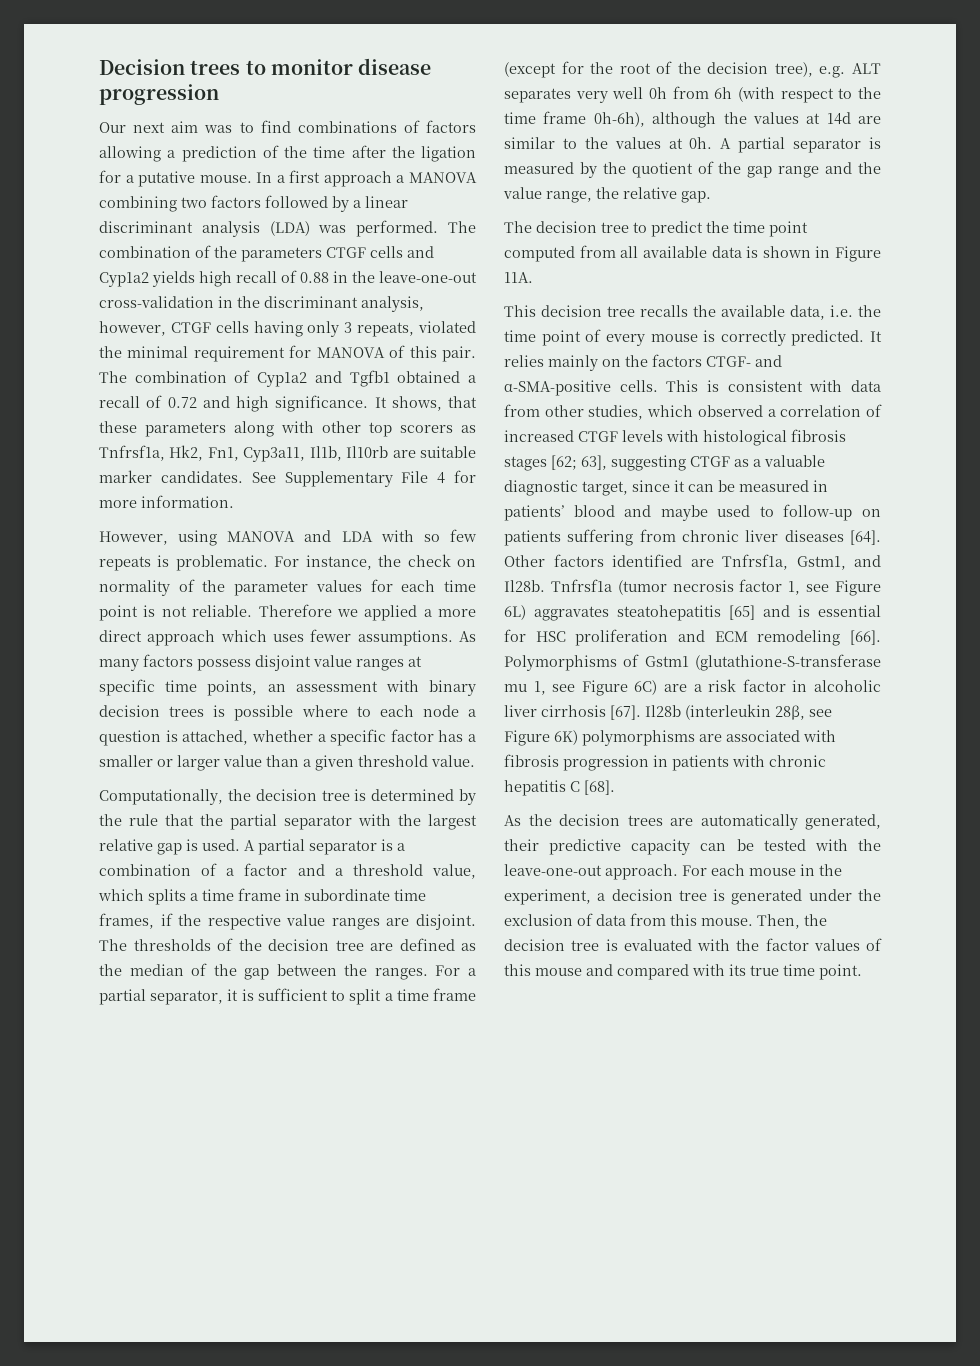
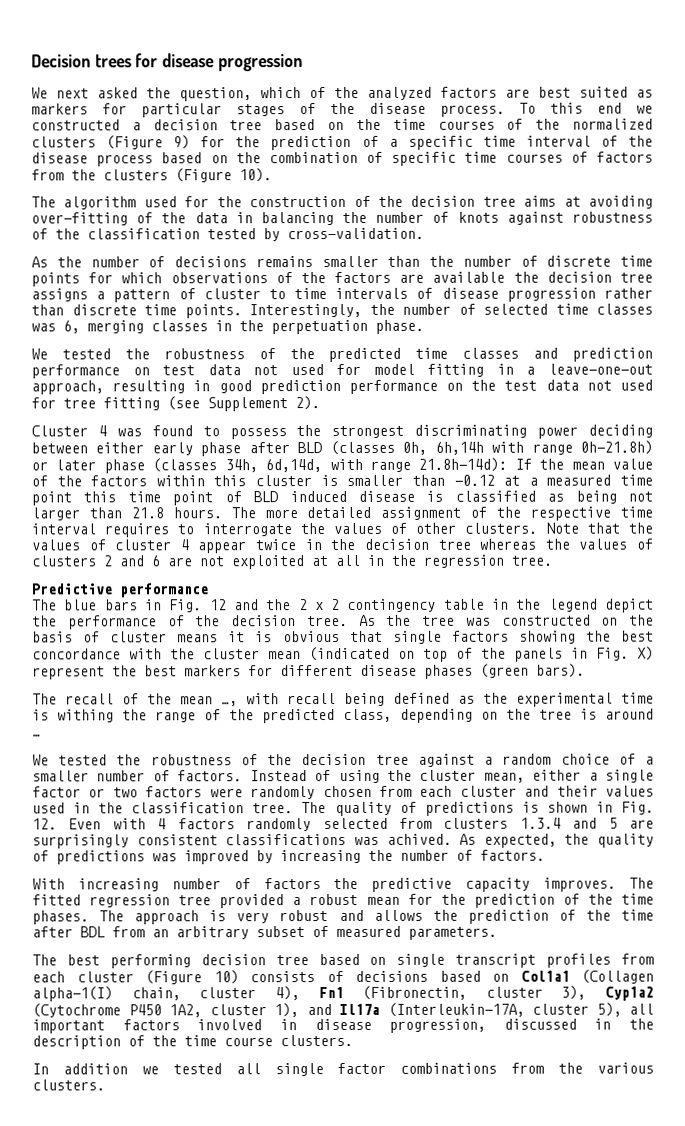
[245,59,353,75] to monitor -> [135,53,159,68] for
[99,120,476,133] [99,146,176,162] Our next aim was to find combinations of factors allowing a -> [31,86,653,102] [31,102,653,118] [31,118,653,131] [31,135,653,151] [31,151,653,167] [31,168,272,183] [31,195,653,210] [31,211,653,226] [31,227,424,242] [31,255,653,268] [31,271,653,287] [31,287,653,303] [31,303,653,319] [31,319,424,335] [31,347,653,363] [31,363,654,379] [31,379,653,395] [31,396,320,412] [31,424,653,440] [31,440,653,457] [31,457,653,474] [31,474,654,487] [31,490,653,506] [31,506,654,521] [31,522,653,538] [31,538,654,554] [31,554,553,570] [32,583,209,598] [32,598,654,613] [32,614,654,630] [32,630,654,644] [32,646,654,662] [32,663,585,680] [32,692,654,707] [32,708,654,724] [32,734,41,737] [32,753,655,767] [32,769,654,784] [32,785,654,800] [32,801,654,817] [32,817,654,832] [32,833,654,849] [32,849,545,865] [32,877,655,892] [32,893,655,909] [32,909,458,925] We next asked the question, which of the analyzed factors are best suited as markers for particular stages of the disease process. To this end we constructed a decision tree based on the time courses of the normalized clusters (Figure 9) for the prediction of a specific time interval of the disease process based on the combination of specific time courses of factors from the clusters (Figure 10). // The algorithm used for the construction of the decision tree aims at avoiding over-fitting of the data in balancing the number of knots against robustness of the classification tested by cross-validation. // As the number of decisions remains smaller than the number of discrete time points for which observations of the factors are available the decision tree assigns a pattern of cluster to time intervals of disease progression rather than discrete time points. Interestingly, the number of selected time classes was 6, merging classes in the perpetuation phase. // We tested the robustness of the predicted time classes and prediction performance on test data not used for model fitting in a leave-one-out approach, resulting in good prediction performance on the test data not used for tree fitting (see Supplement 2). // Cluster 4 was found to possess the strongest discriminating power deciding between either early phase after BLD (classes 0h, 6h,14h with range 0h-21.8h) or later phase (classes 34h, 6d,14d, with range 21.8h-14d): If the mean value of the factors within this cluster is smaller than -0.12 at a measured time point this time point of BLD induced disease is classified as being not larger than 21.8 hours. The more detailed assignment of the respective time interval requires to interrogate the values of other clusters. Note that the values of cluster 4 appear twice in the decision tree whereas the values of clusters 2 and 6 are not exploited at all in the regression tree. // Predictive performance // The blue bars in Fig. 12 and the 2 x 2 contingency table in the legend depict the performance of the decision tree. As the tree was constructed on the basis of cluster means it is obvious that single factors showing the best concordance with the cluster mean (indicated on top of the panels in Fig. X) represent the best markers for different disease phases (green bars). // The recall of the mean …, with recall being defined as the experimental time is withing the range of the predicted class, depending on the tree is around … // We tested the robustness of the decision tree against a random choice of a smaller number of factors. Instead of using the cluster mean, either a single factor or two factors were randomly chosen from each cluster and their values used in the classification tree. The quality of predictions is shown in Fig. 12. Even with 4 factors randomly selected from clusters 1.3.4 and 5 are surprisingly consistent classifications was achived. As expected, the quality of predictions was improved by increasing the number of factors. // With increasing number of factors the predictive capacity improves. The fitted regression tree provided a robust mean for the prediction of the time phases. The approach is very robust and allows the
[391,146,476,162] [99,170,477,187] [99,195,408,212] [99,220,477,237] [99,245,434,262] [99,270,477,287] [99,296,424,312] [99,321,476,337] [99,345,476,362] [99,370,477,387] [99,395,477,412] [99,421,476,437] [99,445,476,462] [99,470,476,487] [99,495,234,508] [99,529,478,546] [99,554,476,571] [99,579,477,596] [99,604,476,621] [99,629,476,646] [99,654,422,671] [99,679,476,696] [99,705,476,721] [99,729,476,746] [99,755,475,771] [99,789,476,805] [99,814,477,830] [99,839,405,855] [99,863,476,879] [98,888,426,905] [99,913,476,930] [99,938,476,951] [99,963,476,980] [99,988,477,1005] [504,61,881,78] [504,86,881,103] [504,111,881,128] [504,137,881,153] [504,161,881,178] [503,187,711,203] [504,221,808,237] [504,245,881,262] [504,272,533,283] [504,305,881,320] [504,329,882,346] [504,354,782,371] [504,380,881,396] [504,404,882,420] [504,429,846,446] [504,455,825,471] [504,480,828,496] [504,504,881,521] [504,529,881,546] [504,554,881,570] [504,579,881,596] [504,605,881,621] [504,629,881,646] [504,654,881,671] [504,679,881,696] [504,704,832,720] [504,730,836,746] [504,754,826,771] [504,780,615,796] [504,814,881,830] [504,839,881,855] [504,864,842,880] [504,889,881,905] [504,913,827,929] [504,938,882,951] [504,964,862,980] the ligation for a putative mouse. In a first approach a MANOVA combining two factors followed by a linear discriminant analysis (LDA) was performed. The combination of the parameters CTGF cells and Cyp1a2 yields high recall of 0.88 in the leave-one-out cross-validation in the discriminant analysis, however, CTGF cells having only 3 repeats, violated the minimal requirement for MANOVA of this pair. The combination of Cyp1a2 and Tgfb1 obtained a recall of 0.72 and high significance. It shows, that these parameters along with other top scorers as Tnfrsf1a, Hk2, Fn1, Cyp3a11, Il1b, Il10rb are suitable marker candidates. See Supplementary File 4 for more information. // However, using MANOVA and LDA with so few repeats is problematic. For instance, the check on normality of the parameter values for each time point is not reliable. Therefore we applied a more direct approach which uses fewer assumptions. As many factors possess disjoint value ranges at specific time points, an assessment with binary decision trees is possible where to each node a question is attached, whether a specific factor has a smaller or larger value than a given threshold value. // Computationally, the decision tree is determined by the rule that the partial separator with the largest relative gap is used. A partial separator is a combination of a factor and a threshold value, which splits a time frame in subordinate time frames, if the respective value ranges are disjoint. The thresholds of the decision tree are defined as the median of the gap between the ranges. For a partial separator, it is sufficient to split a time frame (except for the root of the decision tree), e.g. ALT separates very well 0h from 6h (with respect to the time frame 0h-6h), although the values at 14d are similar to the values at 0h. A partial separator is measured by the quotient of the gap range and the value range, the relative gap. // The decision tree to predict the time point computed from all available data is shown in Figure 11A. // This decision tree recalls the available data, i.e. the time point of every mouse is correctly predicted. It relies mainly on the factors CTGF- and α-SMA-positive cells. This is consistent with data from other studies, which observed a correlation of increased CTGF levels with histological fibrosis stages [62; 63], suggesting CTGF as a valuable diagnostic target, since it can be measured in patients’ blood and maybe used to follow-up on patients suffering from chronic liver diseases [64]. Other factors identified are Tnfrsf1a, Gstm1, and Il28b. Tnfrsf1a (tumor necrosis factor 1, see Figure 6L) aggravates steatohepatitis [65] and is essential for HSC proliferation and ECM remodeling [66]. Polymorphisms of Gstm1 (glutathione-S-transferase mu 1, see Figure 6C) are a risk factor in alcoholic liver cirrhosis [67]. Il28b (interleukin 28β, see Figure 6K) polymorphisms are associated with fibrosis progression in patients with chronic hepatitis C [68]. // As the decision trees are automatically generated, their predictive capacity can be tested with the leave-one-out approach. For each mouse in the experiment, a decision tree is generated under the exclusion of data from this mouse. Then, the decision tree is evaluated with the factor values of this mouse and compared with its true time point. -> [80,925,497,940] [32,953,654,969] [32,969,654,985] [32,985,654,1002] [32,1002,654,1018] [32,1018,654,1034] [32,1034,353,1050] [32,1062,654,1077] [32,1079,105,1091] BDL from an arbitrary subset of measured parameters. // The best performing decision tree based on single transcript profiles from each cluster (Figure 10) consists of decisions based on Col1a1 (Collagen alpha-1(I) chain, cluster 4), Fn1 (Fibronectin, cluster 3), Cyp1a2 (Cytochrome P450 1A2, cluster 1), and Il17a (Interleukin-17A, cluster 5), all important factors involved in disease progression, discussed in the description of the time course clusters. // In addition we tested all single factor combinations from the various clusters.

